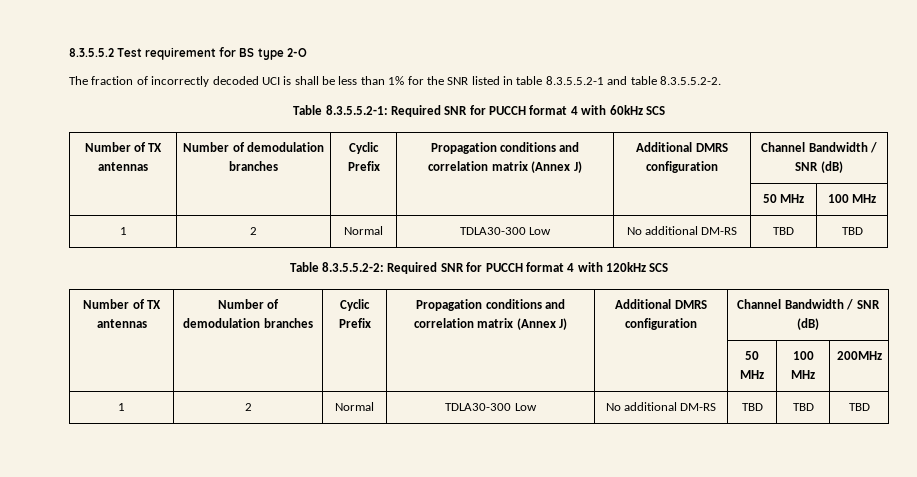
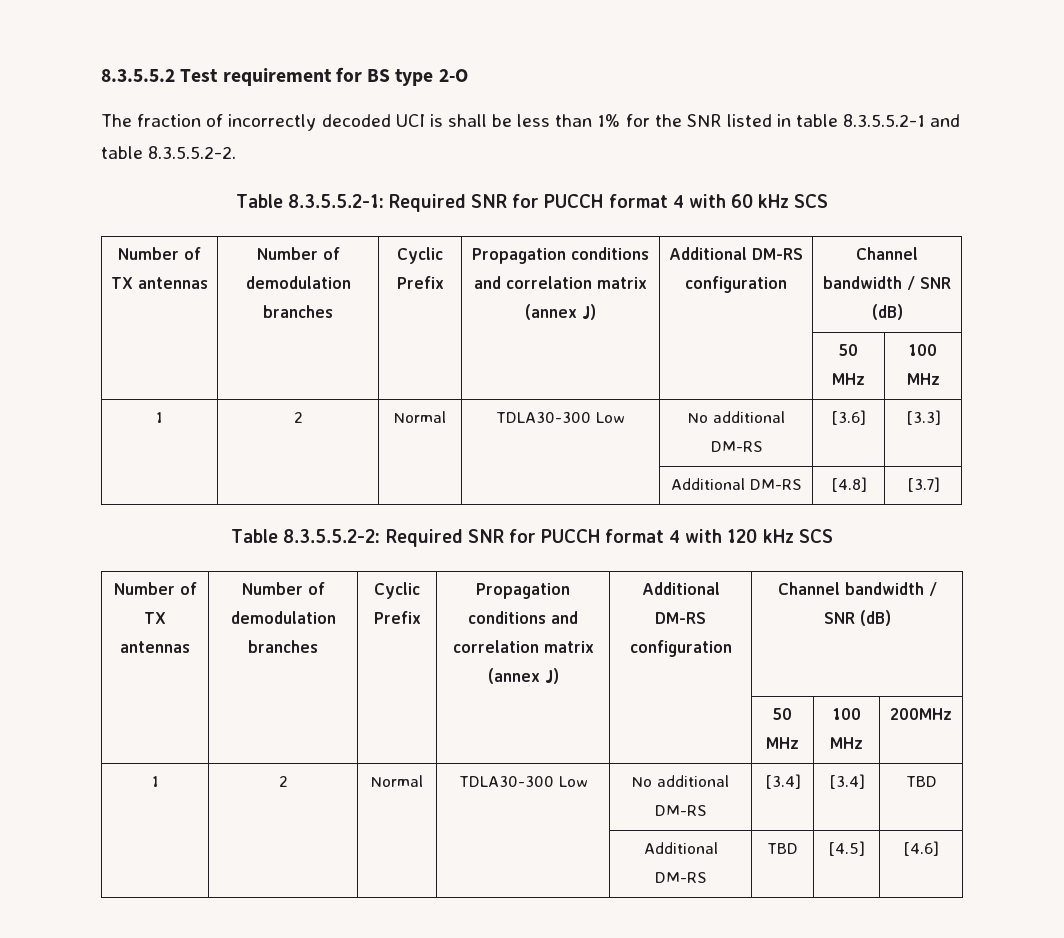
[609,105,643,115] 60kHz -> [730,194,790,208] 60 kHz
[531,161,582,173] [636,142,728,152] [646,161,718,173] [761,142,868,152] (Annex J) | Additional DMRS configuration | Channel Bandwidth -> [525,304,596,320] [669,247,803,260] [685,276,787,293] [856,247,918,260] [823,276,902,289] (annex J) | Additional DM-RS configuration | Channel bandwidth
[773,227,794,235] [841,227,863,235] TBD | TBD -> [831,410,866,425] [905,410,941,425] [671,478,801,490] [830,477,867,492] [906,477,940,492] [3.6] | [3.3] // | | | | Additional DM-RS | [4.8] | [3.7]
[606,262,646,272] 120kHz -> [727,529,794,543] 120 kHz
[516,318,568,330] [615,299,707,309] [625,318,697,330] [737,299,844,309] (Annex J) | Additional DMRS configuration | Channel Bandwidth -> [487,668,559,684] [641,582,720,595] [655,612,706,624] [629,640,732,657] [777,582,924,595] (annex J) | Additional DM-RS configuration | Channel bandwidth
[741,403,763,411] [792,403,814,411] [848,403,870,411] | TBD | TBD | TBD -> [764,774,801,789] [828,774,865,789] [905,776,937,787] [643,842,718,854] [655,872,706,883] [767,843,798,854] [828,841,865,856] [903,841,939,856] | [3.4] | [3.4] | TBD // | | | | Additional DM-RS | TBD | [4.5] | [4.6]

